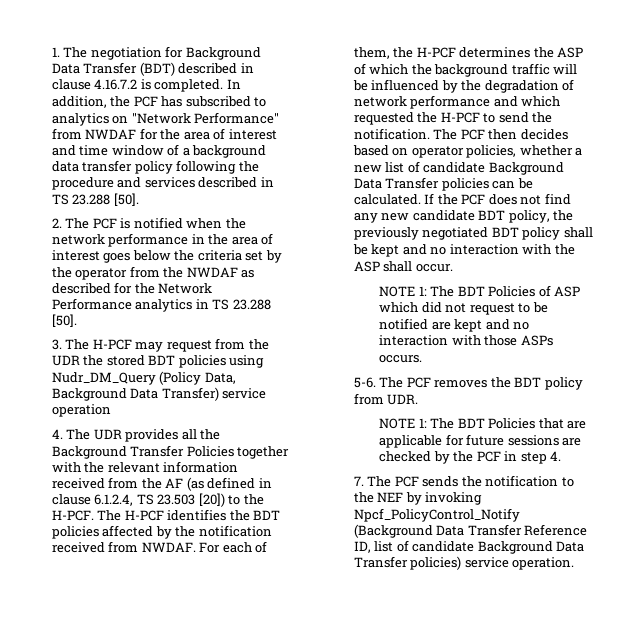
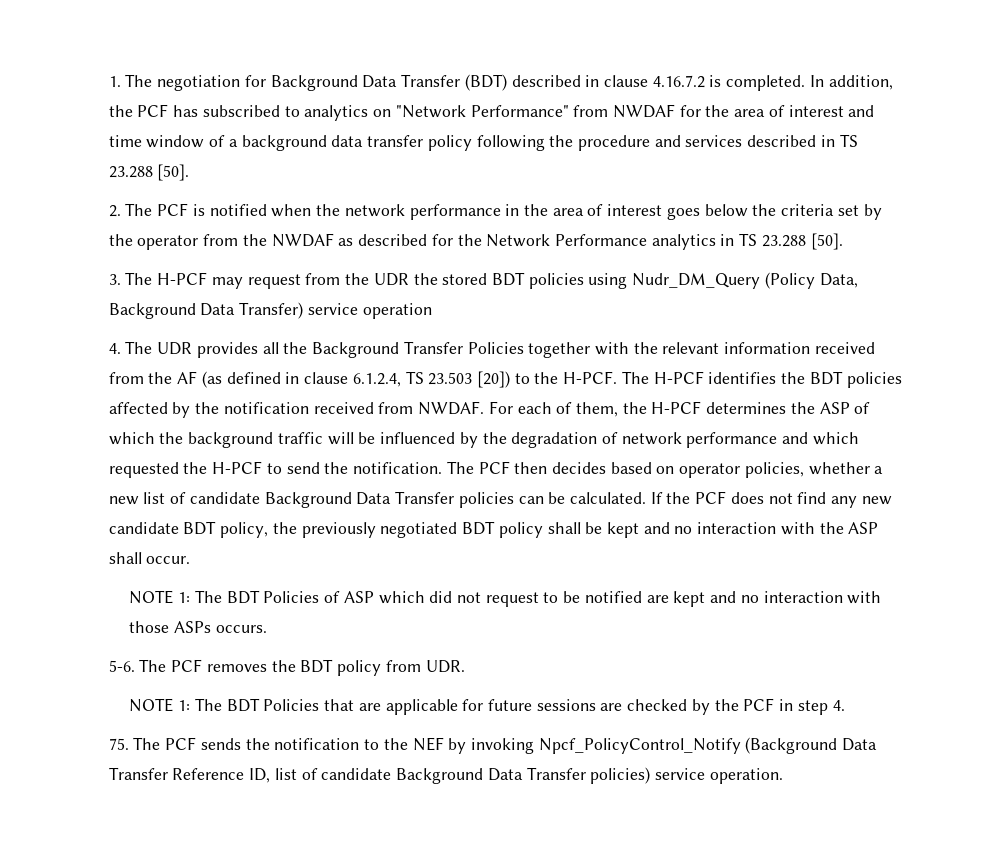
[353,476,364,486] 7. -> [108,738,129,750] 75.

